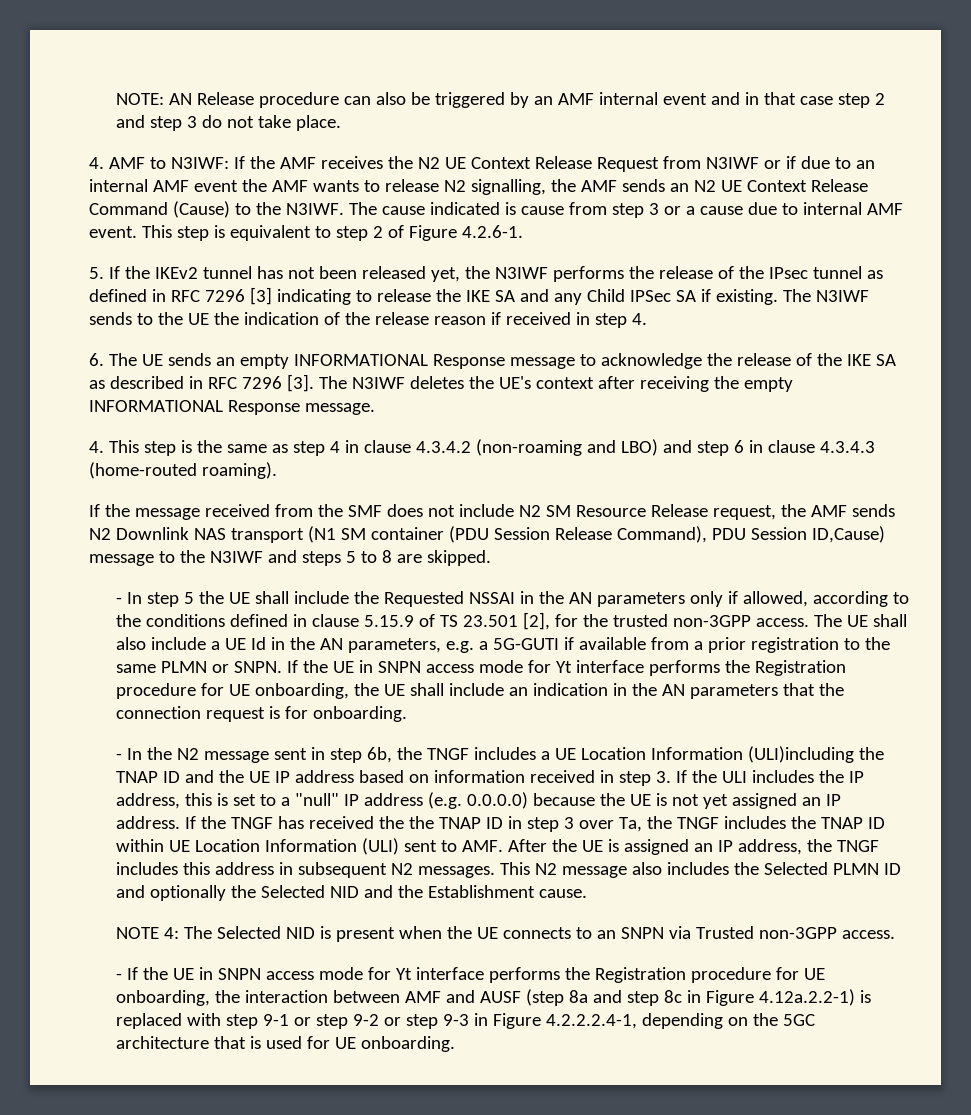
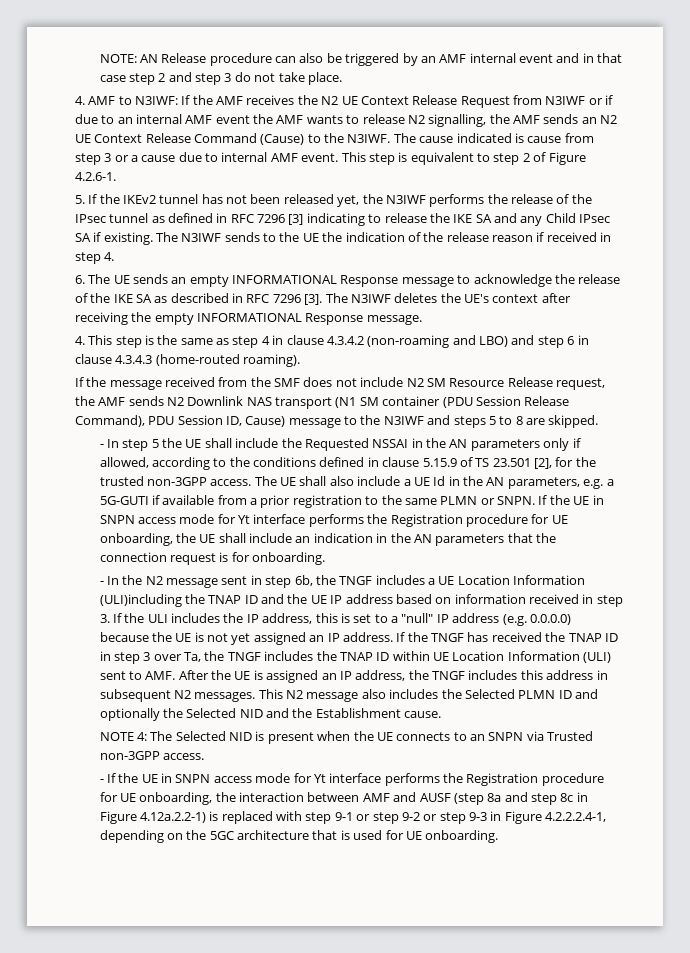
[629,290,671,302] IPSec -> [579,214,611,223] IPsec
[811,526,885,543] ID,Cause) -> [225,416,286,427] ID, Cause)
[408,816,434,829] the -> (566, 637) none

